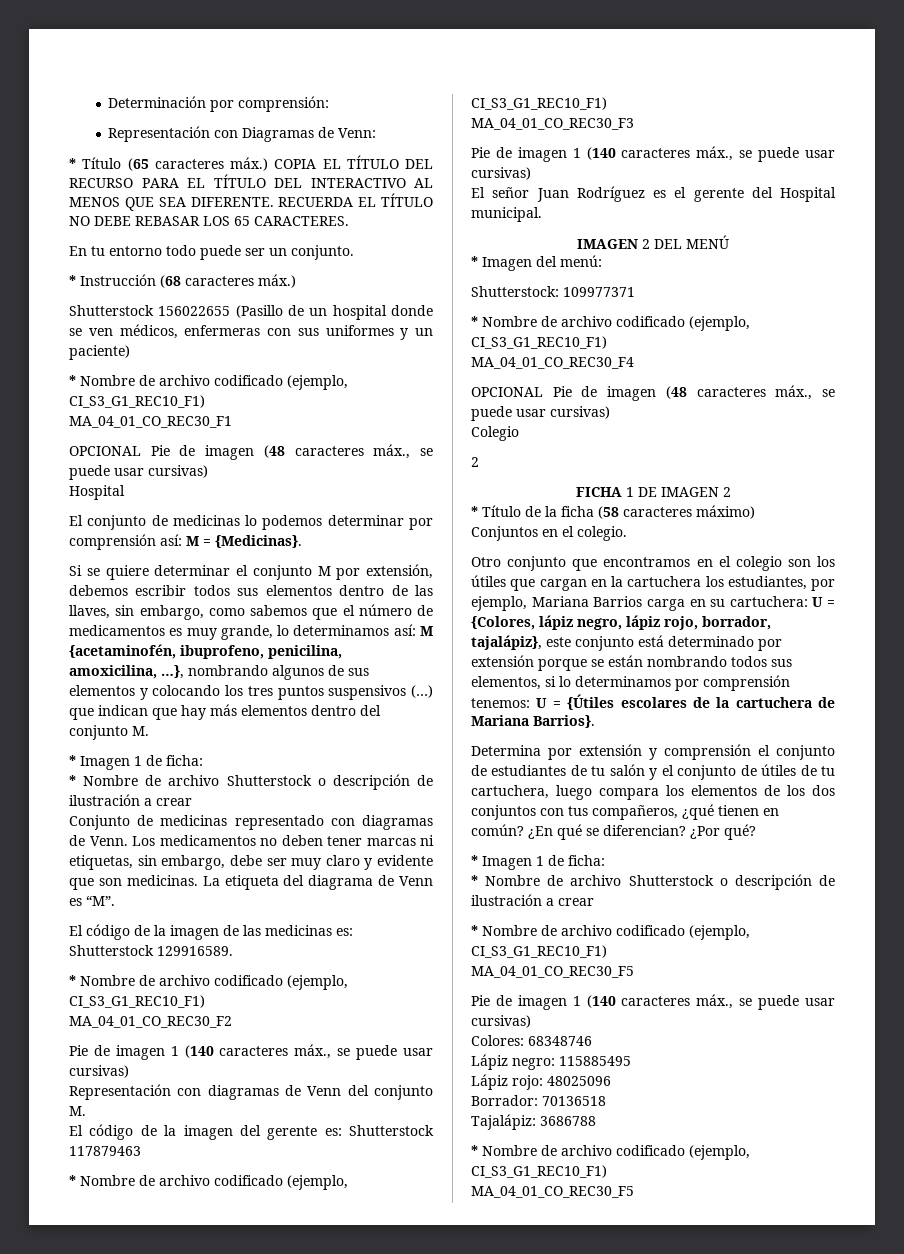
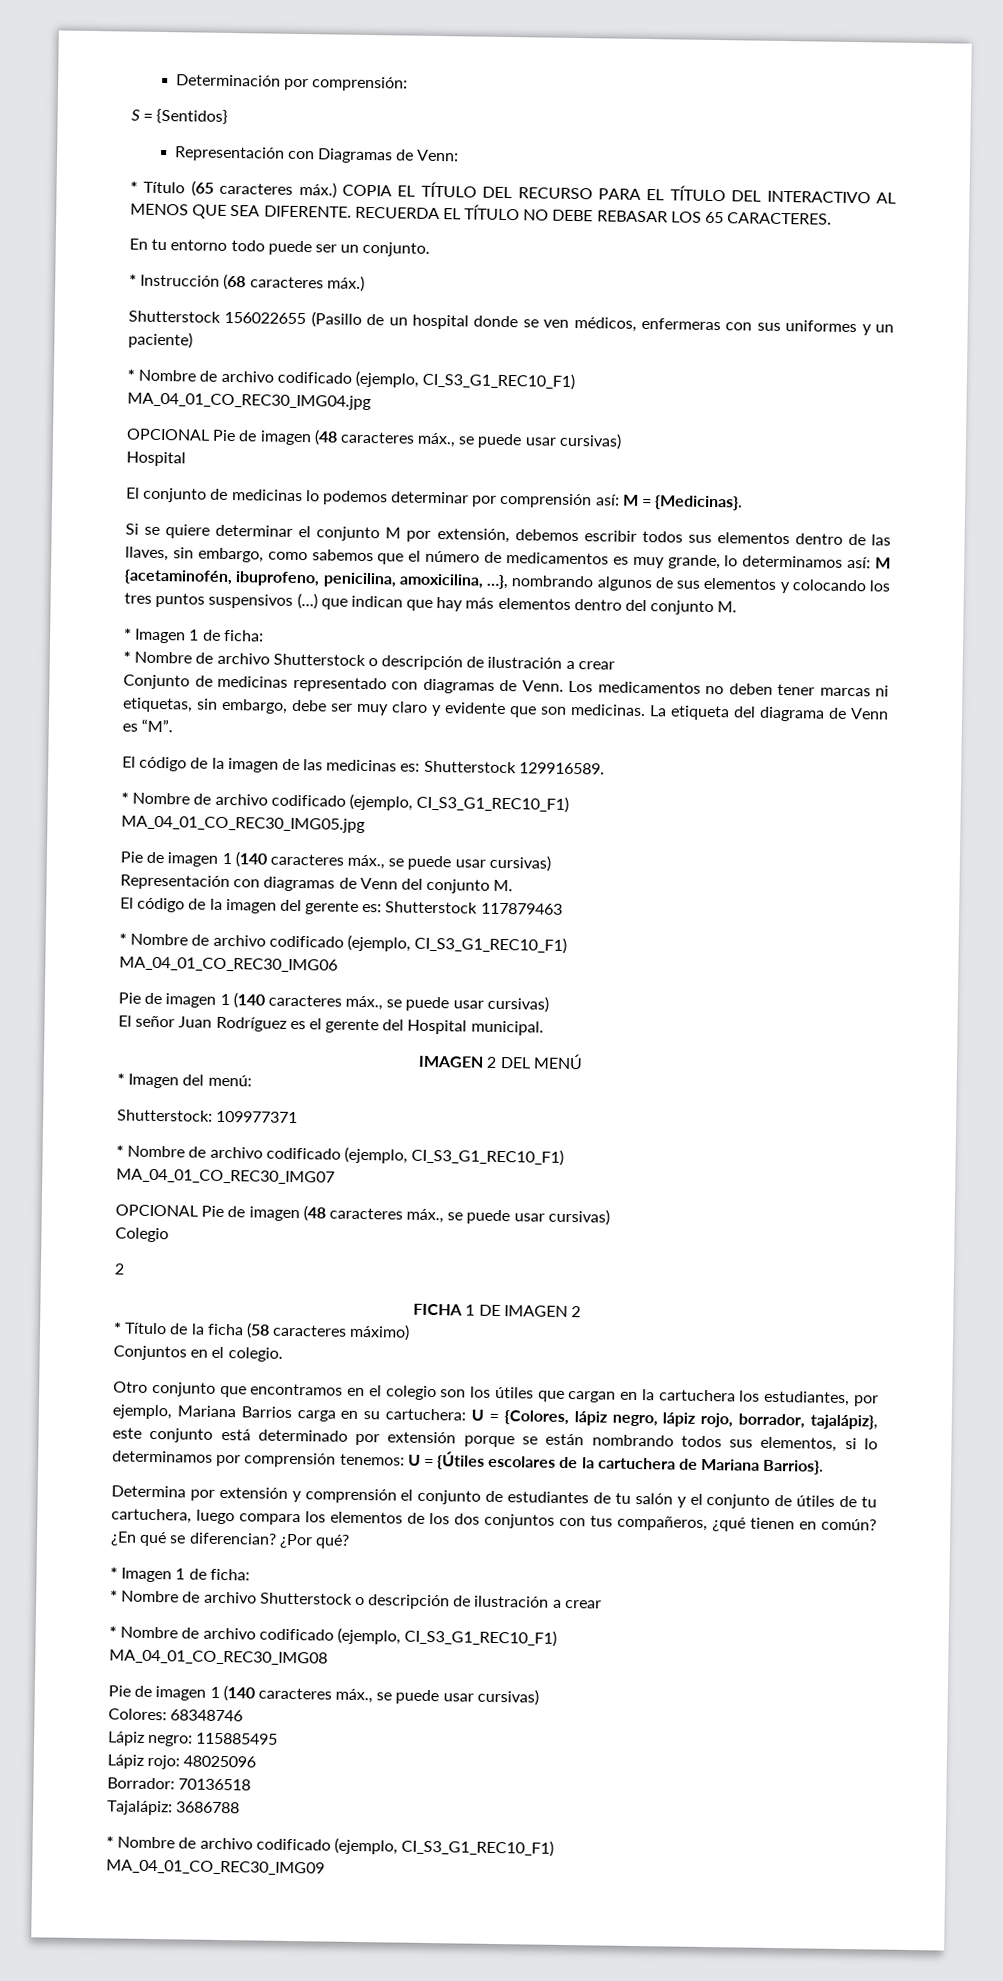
(330, 104) none -> [131,108,229,124] // S = {Sentidos}
[69,416,232,428] MA_04_01_CO_REC30_F1 -> [127,392,371,411] MA_04_01_CO_REC30_IMG04.jpg
[69,1016,232,1028] MA_04_01_CO_REC30_F2 -> [121,815,365,833] MA_04_01_CO_REC30_IMG05.jpg
[471,118,634,130] MA_04_01_CO_REC30_F3 -> [119,956,338,973] MA_04_01_CO_REC30_IMG06
[471,357,634,369] MA_04_01_CO_REC30_F4 -> [116,1168,335,1185] MA_04_01_CO_REC30_IMG07
[471,966,634,978] MA_04_01_CO_REC30_F5 -> [109,1649,328,1666] MA_04_01_CO_REC30_IMG08
[471,1186,634,1198] MA_04_01_CO_REC30_F5 -> [106,1859,325,1876] MA_04_01_CO_REC30_IMG09

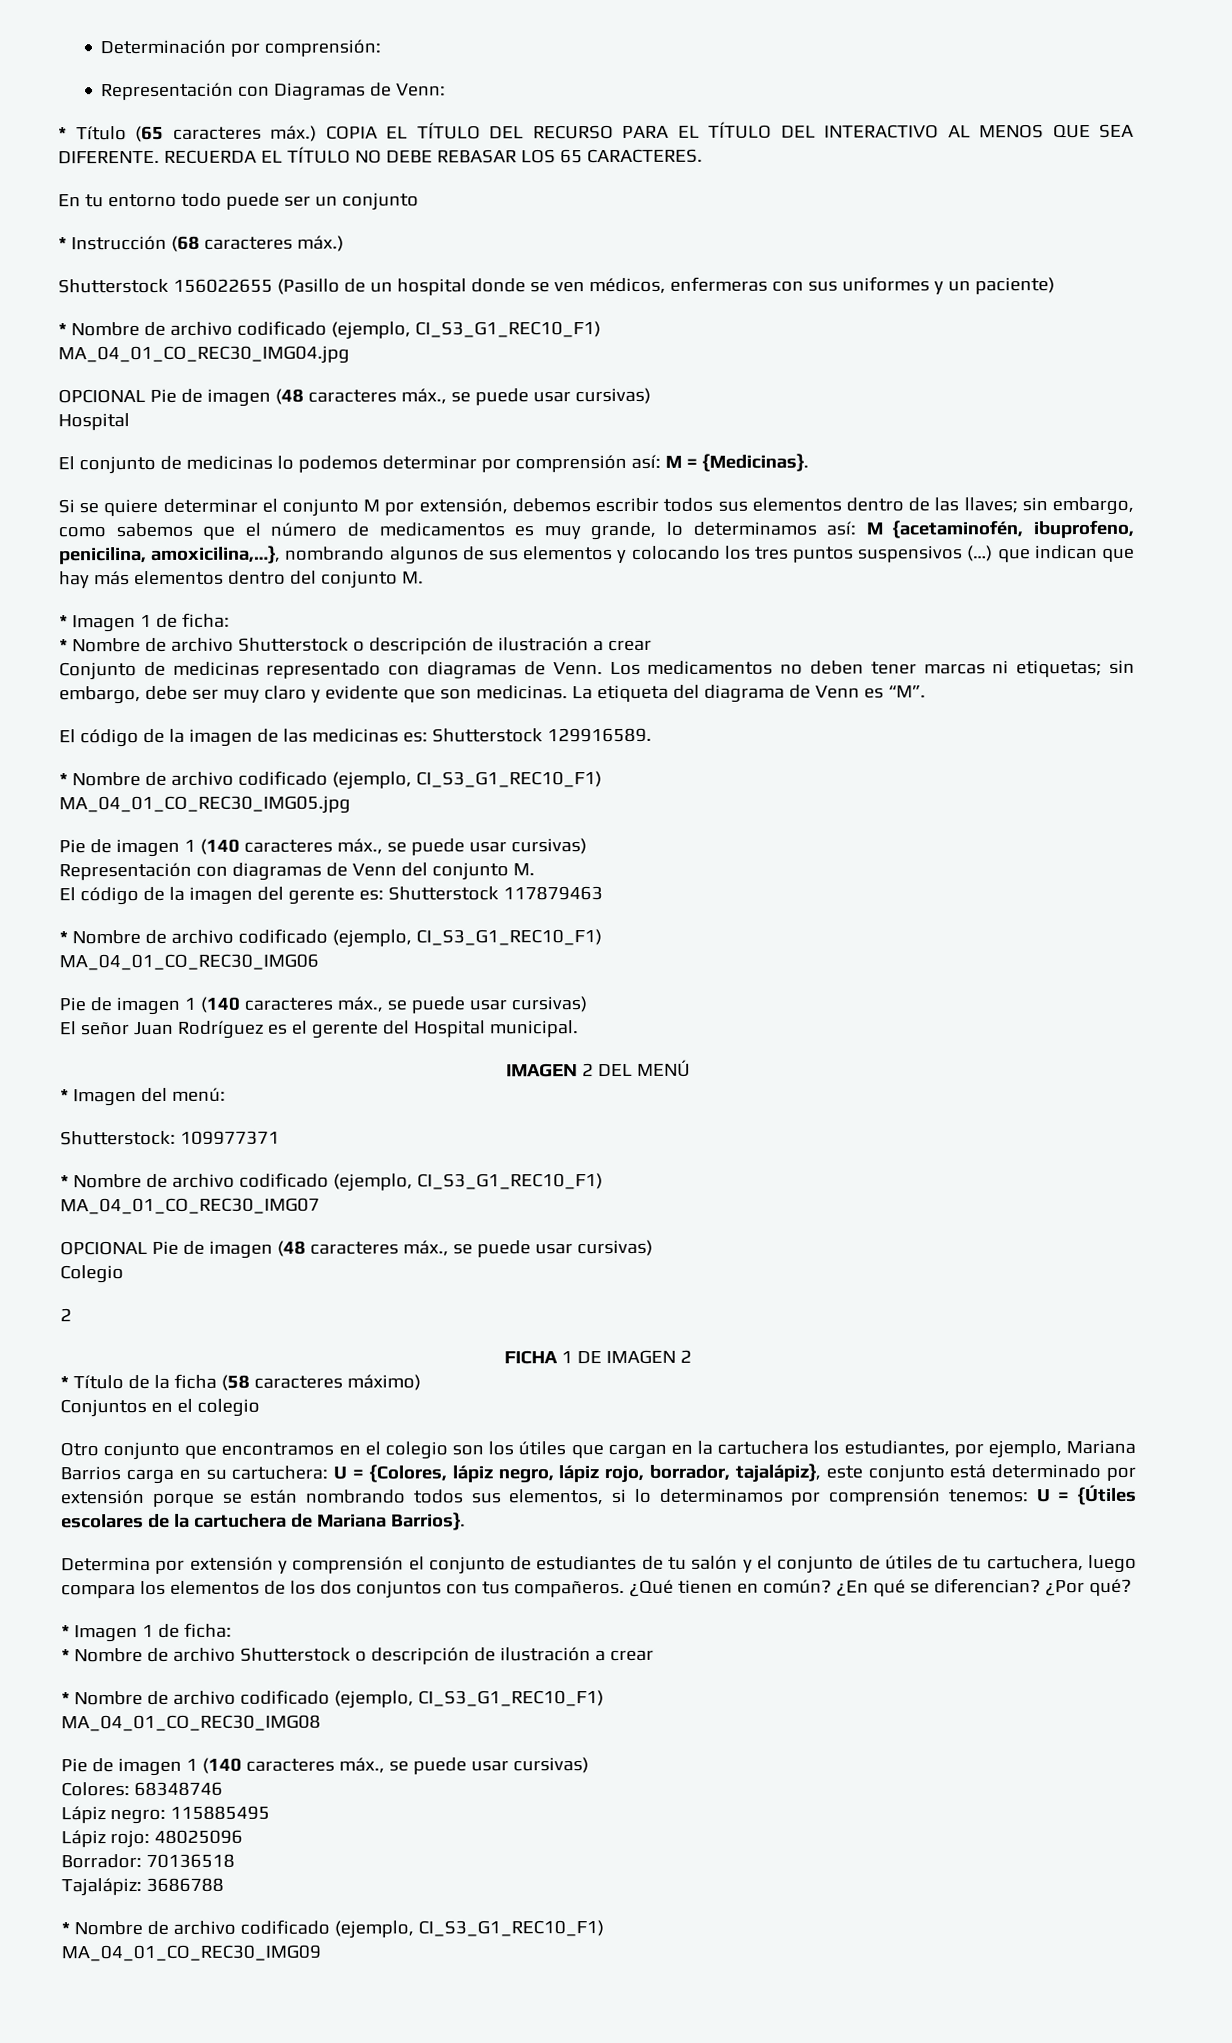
[131,108,229,124] // S = {Sentidos} -> (382, 48) none
[362,241,431,257] conjunto. -> [341,192,419,211] conjunto
[125,546,169,562] llaves, -> [963,497,1018,514] llaves;
[398,573,509,590] amoxicilina, …}, -> [151,545,282,564] amoxicilina,…},
[123,697,193,713] etiquetas, -> [1016,659,1103,678] etiquetas;
[227,1347,283,1362] colegio. -> [196,1398,260,1417] colegio
[617,1515,746,1532] compañeros, ¿qué -> [513,1579,674,1598] compañeros. ¿Qué

